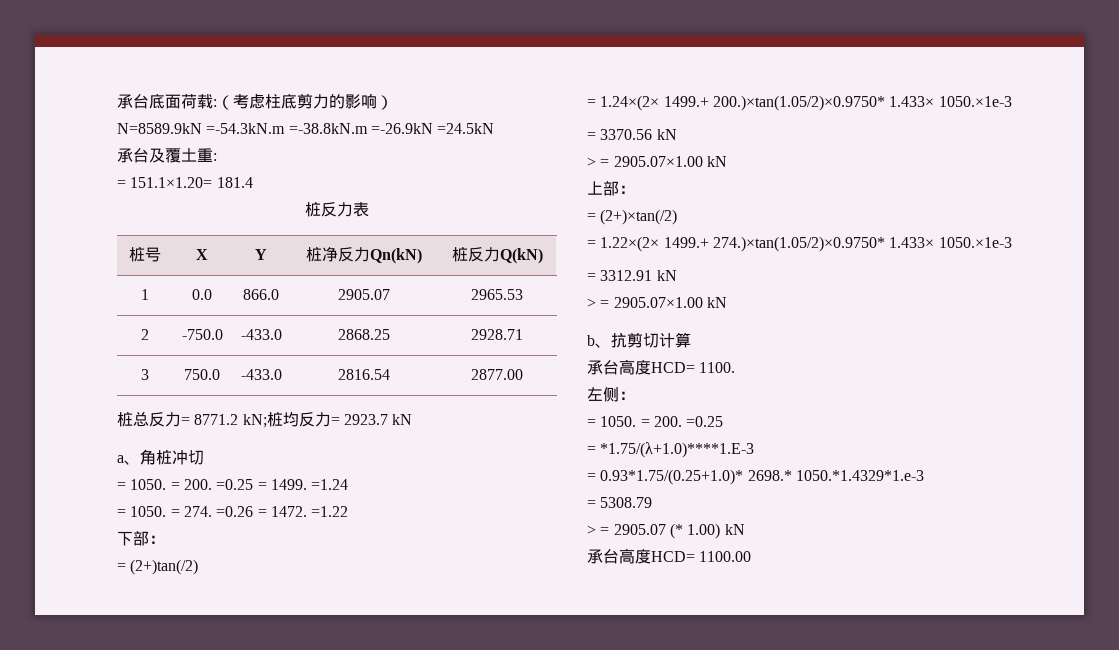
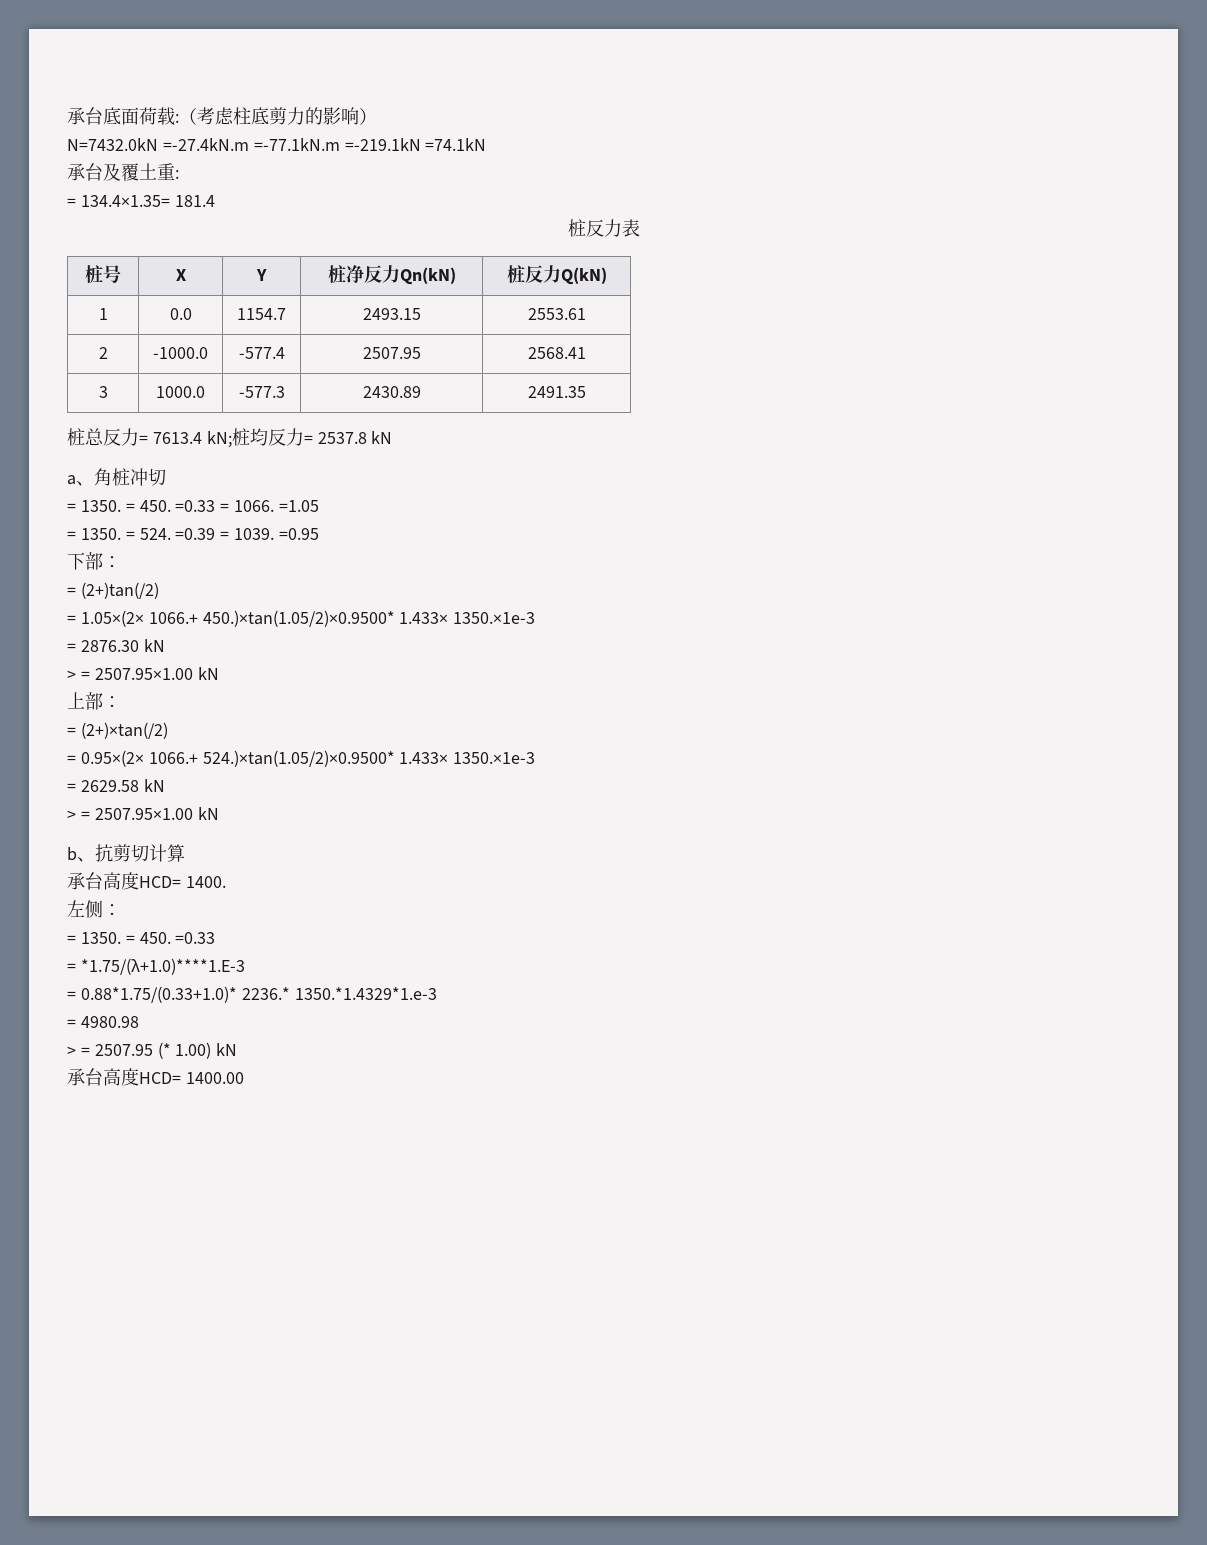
[117,123,495,134] N=8589.9kN =-54.3kN.m =-38.8kN.m =-26.9kN =24.5kN -> [67,138,487,151] N=7432.0kN =-27.4kN.m =-77.1kN.m =-219.1kN =74.1kN
[130,177,213,188] 151.1×1.20= -> [80,195,170,207] 134.4×1.35=
[243,289,279,300] [338,289,390,300] [471,289,523,300] [141,329,149,340] [181,329,223,340] [240,329,282,340] [338,329,390,340] [471,329,523,340] [141,369,149,380] [184,369,220,380] [240,369,282,380] [338,369,390,380] [471,369,523,380] 866.0 | 2905.07 | 2965.53 // 2 | -750.0 | -433.0 | 2868.25 | 2928.71 // 3 | 750.0 | -433.0 | 2816.54 | 2877.00 -> [237,308,286,320] [362,308,421,320] [527,308,586,320] [98,347,108,359] [153,347,208,359] [238,347,285,359] [362,347,421,359] [527,347,586,359] [98,386,108,398] [156,386,205,398] [238,386,285,398] [362,386,421,398] [527,386,586,398] 1154.7 | 2493.15 | 2553.61 // 2 | -1000.0 | -577.4 | 2507.95 | 2568.41 // 3 | 1000.0 | -577.3 | 2430.89 | 2491.35
[194,414,239,425] 8771.2 -> [152,432,202,444] 7613.4
[343,414,388,425] 2923.7 -> [317,432,367,444] 2537.8
[130,479,349,490] [117,506,349,517] 1050. = 200. =0.25 = 1499. =1.24 // = 1050. = 274. =0.26 = 1472. =1.22 -> [80,500,320,512] [67,528,320,540] 1350. = 450. =0.33 = 1066. =1.05 // = 1350. = 524. =0.39 = 1039. =0.95
[600,95,1012,111] [587,129,677,140] [587,156,703,167] 1.24×(2× 1499.+ 200.)×tan(1.05/2)×0.9750* 1.433× 1050.×1e-3 // = 3370.56 kN // > = 2905.07×1.00 -> [80,610,536,627] [67,639,165,652] [67,668,193,680] 1.05×(2× 1066.+ 450.)×tan(1.05/2)×0.9500* 1.433× 1350.×1e-3 // = 2876.30 kN // > = 2507.95×1.00
[600,236,1012,252] [587,270,677,281] [587,297,703,308] 1.22×(2× 1499.+ 274.)×tan(1.05/2)×0.9750* 1.433× 1050.×1e-3 // = 3312.91 kN // > = 2905.07×1.00 -> [80,750,536,767] [67,779,165,792] [67,808,193,820] 0.95×(2× 1066.+ 524.)×tan(1.05/2)×0.9500* 1.433× 1350.×1e-3 // = 2629.58 kN // > = 2507.95×1.00
[699,362,736,373] 1100. -> [185,876,226,888] 1400.
[600,416,724,427] 1050. = 200. =0.25 -> [80,932,216,944] 1350. = 450. =0.33
[600,469,924,485] [587,497,653,508] [587,524,666,535] 0.93*1.75/(0.25+1.0)* 2698.* 1050.*1.4329*1.e-3 // = 5308.79 // > = 2905.07 -> [80,986,437,1003] [67,1016,139,1028] [67,1044,153,1056] 0.88*1.75/(0.33+1.0)* 2236.* 1350.*1.4329*1.e-3 // = 4980.98 // > = 2507.95
[699,551,752,562] 1100.00 -> [185,1072,244,1084] 1400.00

